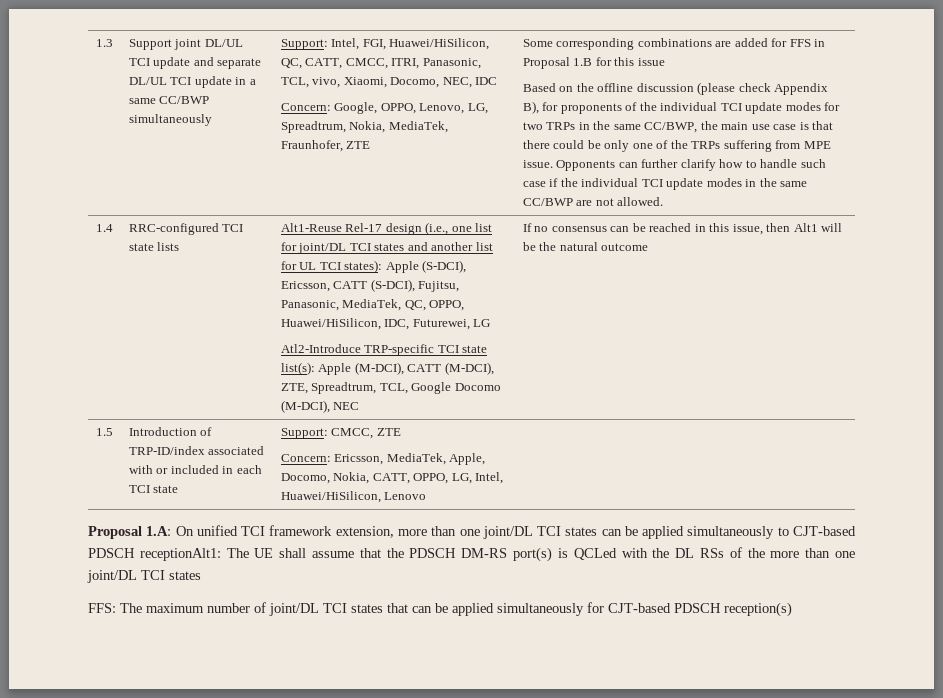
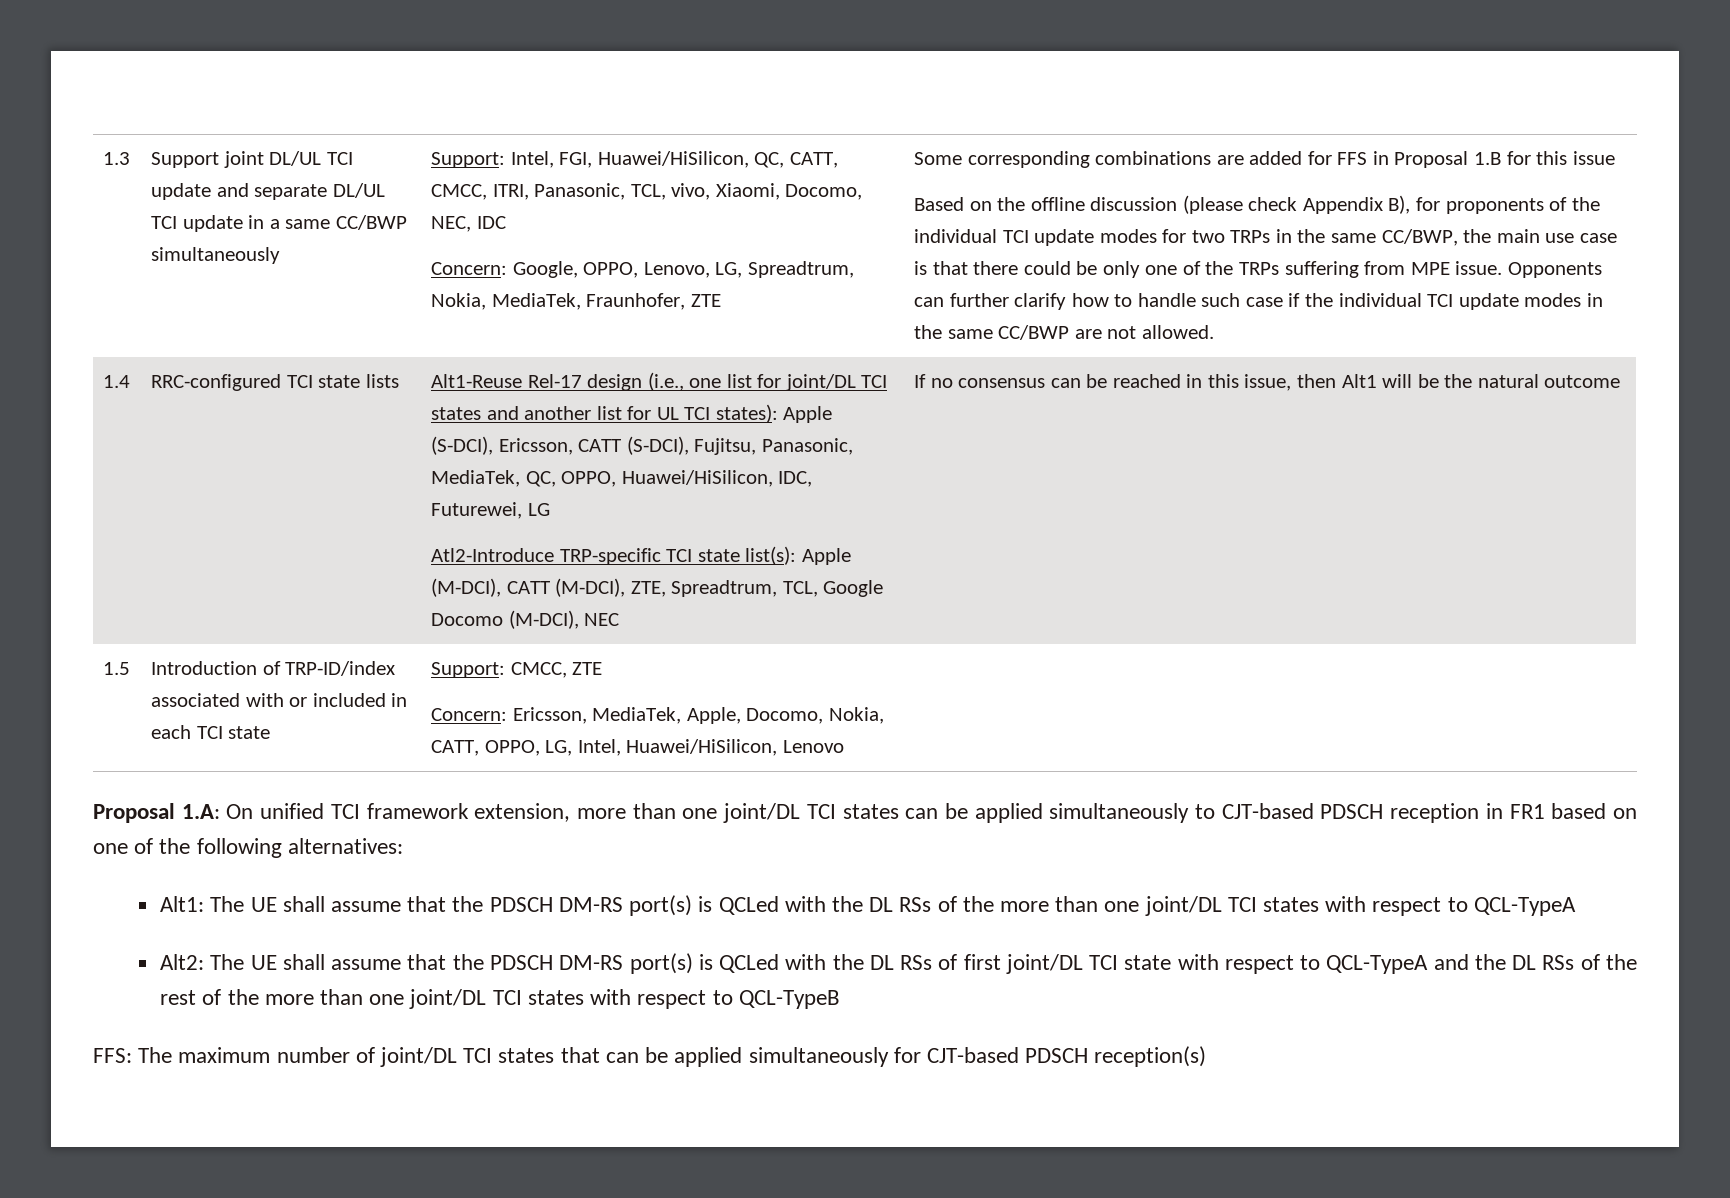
[139,548,221,561] receptionAlt1: -> [1390,803,1637,823] [93,838,403,858] [160,896,205,912] reception in FR1 based on one of the following alternatives: // Alt1:
(201, 575) none -> [1325,896,1576,916] [160,953,1637,974] [160,989,840,1009] with respect to QCL-TypeA // Alt2: The UE shall assume that the PDSCH DM-RS port(s) is QCLed with the DL RSs of first joint/DL TCI state with respect to QCL-TypeA and the DL RSs of the rest of the more than one joint/DL TCI states with respect to QCL-TypeB

